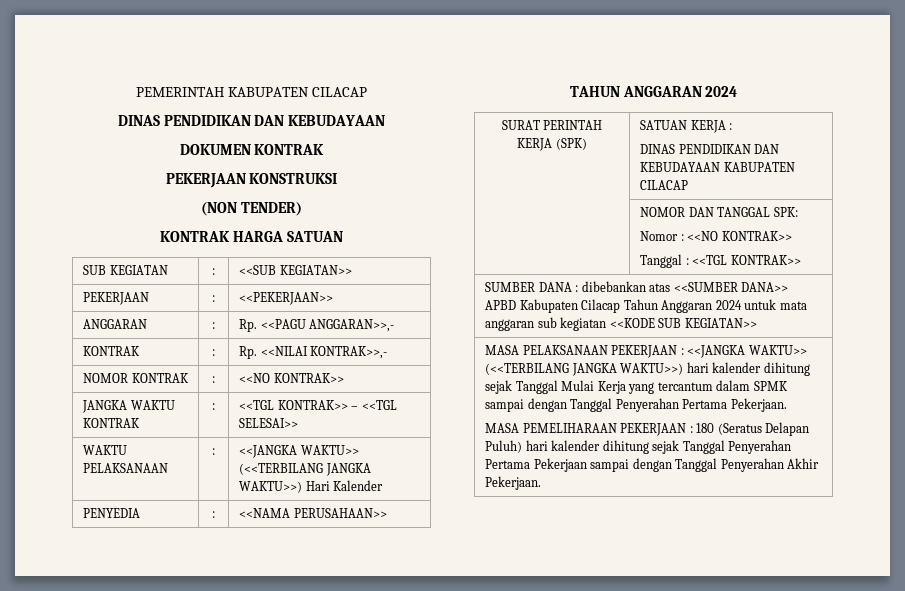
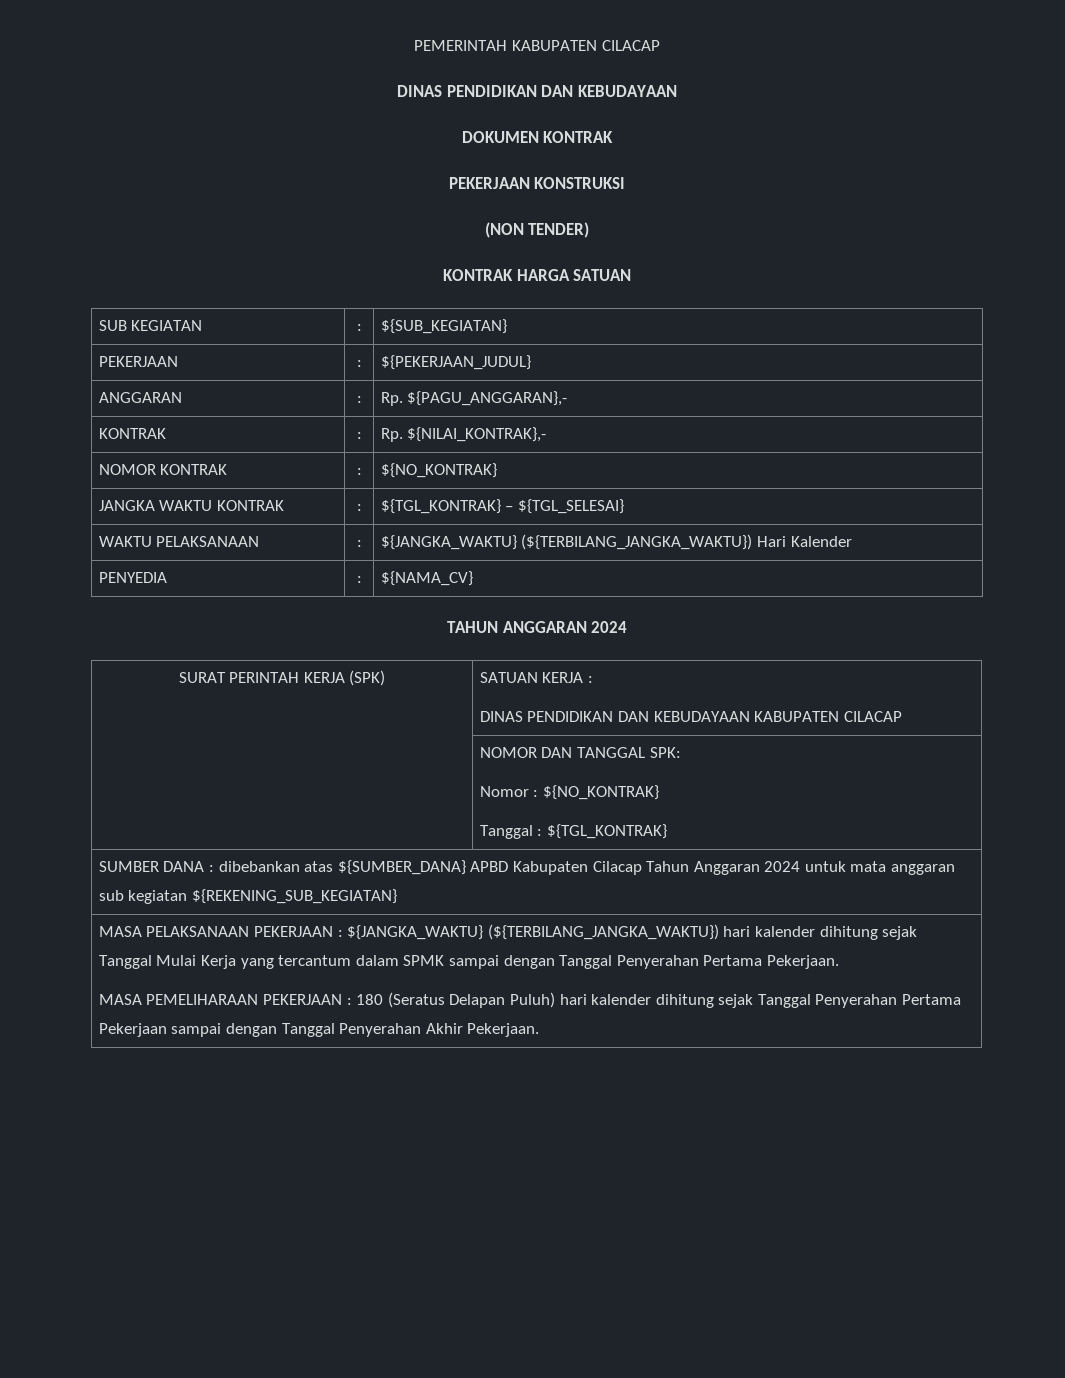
[239,265,352,275] <<SUB KEGIATAN>> -> [380,319,507,334] ${SUB_KEGIATAN}
[239,292,334,305] <<PEKERJAAN>> -> [380,355,531,370] ${PEKERJAAN_JUDUL}
[260,319,395,332] <<PAGU ANGGARAN>>,- -> [407,391,568,406] ${PAGU_ANGGARAN},-
[260,346,388,359] <<NILAI KONTRAK>>,- -> [407,427,547,442] ${NILAI_KONTRAK},-
[239,373,344,383] <<NO KONTRAK>> -> [380,463,497,478] ${NO_KONTRAK}
[239,400,397,410] [239,418,299,428] [83,445,128,455] [83,463,169,473] [212,448,215,455] [239,445,359,458] [239,463,371,476] [239,481,303,493] <<TGL KONTRAK>> – <<TGL SELESAI>> // WAKTU PELAKSANAAN | : | <<JANGKA WAKTU>> (<<TERBILANG JANGKA WAKTU>>) -> [380,499,625,514] [98,536,260,547] [356,540,362,547] [380,534,753,550] ${TGL_KONTRAK} – ${TGL_SELESAI} // WAKTU PELAKSANAAN | : | ${JANGKA_WAKTU} (${TERBILANG_JANGKA_WAKTU})
[239,508,387,518] <<NAMA PERUSAHAAN>> -> [380,571,473,586] ${NAMA_CV}
[687,231,792,241] <<NO KONTRAK>> -> [543,785,660,800] ${NO_KONTRAK}
[692,255,801,265] <<TGL KONTRAK>> -> [547,824,668,839] ${TGL_KONTRAK}
[673,282,789,292] <<SUMBER DANA>> -> [337,860,466,875] ${SUMBER_DANA}
[609,318,757,328] <<KODE SUB KEGIATAN>> -> [192,889,398,904] ${REKENING_SUB_KEGIATAN}
[687,345,807,358] [485,363,684,376] <<JANGKA WAKTU>> (<<TERBILANG JANGKA WAKTU>>) -> [347,924,719,940] ${JANGKA_WAKTU} (${TERBILANG_JANGKA_WAKTU})

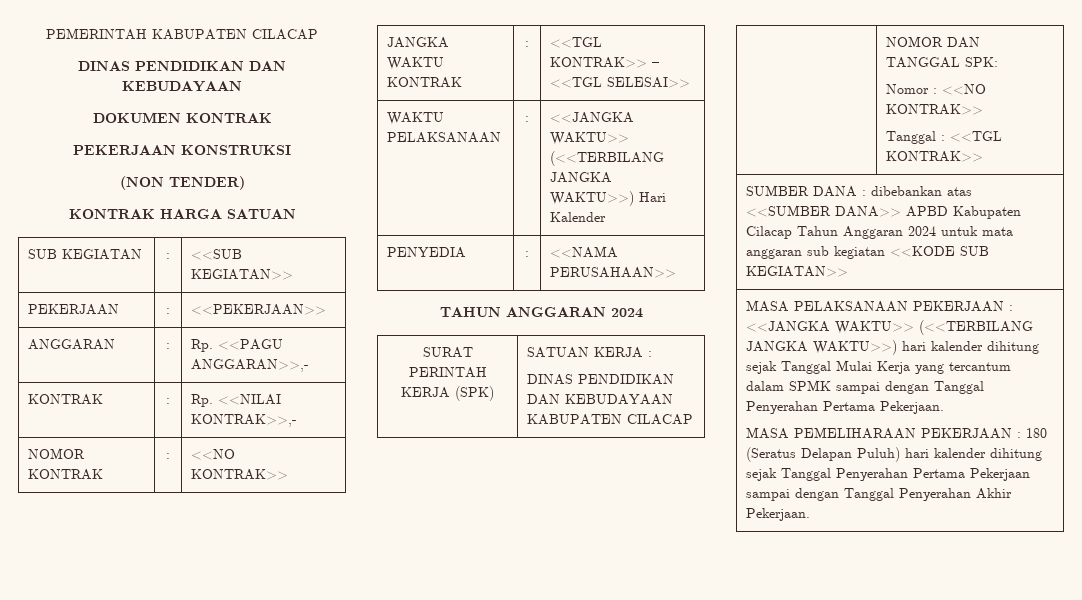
[380,319,507,334] ${SUB_KEGIATAN} -> [191,249,243,260] [191,269,294,280] <<SUB KEGIATAN>>
[380,355,531,370] ${PEKERJAAN_JUDUL} -> [191,304,327,315] <<PEKERJAAN>>
[407,391,568,406] ${PAGU_ANGGARAN},- -> [218,339,284,350] [191,359,310,372] <<PAGU ANGGARAN>>,-
[407,427,547,442] ${NILAI_KONTRAK},- -> [218,394,282,405] [191,414,298,427] <<NILAI KONTRAK>>,-
[380,463,497,478] ${NO_KONTRAK} -> [191,449,236,460] [191,469,289,480] <<NO KONTRAK>>
[380,499,625,514] [98,536,260,547] [356,540,362,547] [380,534,753,550] ${TGL_KONTRAK} – ${TGL_SELESAI} // WAKTU PELAKSANAAN | : | ${JANGKA_WAKTU} (${TERBILANG_JANGKA_WAKTU}) -> [550,37,603,48] [550,57,660,68] [550,77,691,88] [387,112,445,125] [387,132,502,143] [525,116,529,122] [550,112,635,123] [550,132,630,145] [550,151,665,166] [550,172,613,183] [550,191,635,206] <<TGL KONTRAK>> – <<TGL SELESAI>> // WAKTU PELAKSANAAN | : | <<JANGKA WAKTU>> (<<TERBILANG JANGKA WAKTU>>)
[380,571,473,586] ${NAMA_CV} -> [550,246,619,258] [550,267,677,278] <<NAMA PERUSAHAAN>>
[543,785,660,800] ${NO_KONTRAK} -> [942,84,987,95] [886,104,984,115] <<NO KONTRAK>>
[547,824,668,839] ${TGL_KONTRAK} -> [950,131,1003,142] [886,151,984,162] <<TGL KONTRAK>>
[337,860,466,875] ${SUMBER_DANA} -> [746,205,902,217] <<SUMBER DANA>>
[192,889,398,904] ${REKENING_SUB_KEGIATAN} -> [890,246,990,257] [746,266,849,277] <<KODE SUB KEGIATAN>>
[347,924,719,940] ${JANGKA_WAKTU} (${TERBILANG_JANGKA_WAKTU}) -> [746,320,1034,335] [746,340,898,355] <<JANGKA WAKTU>> (<<TERBILANG JANGKA WAKTU>>)

